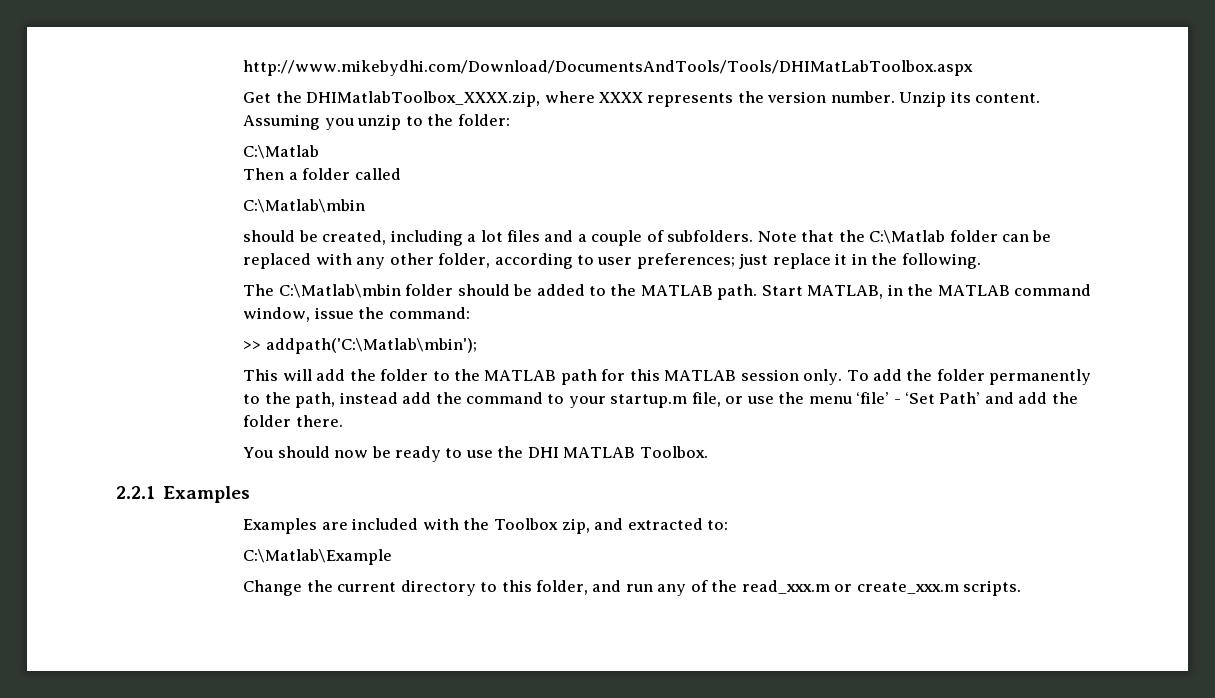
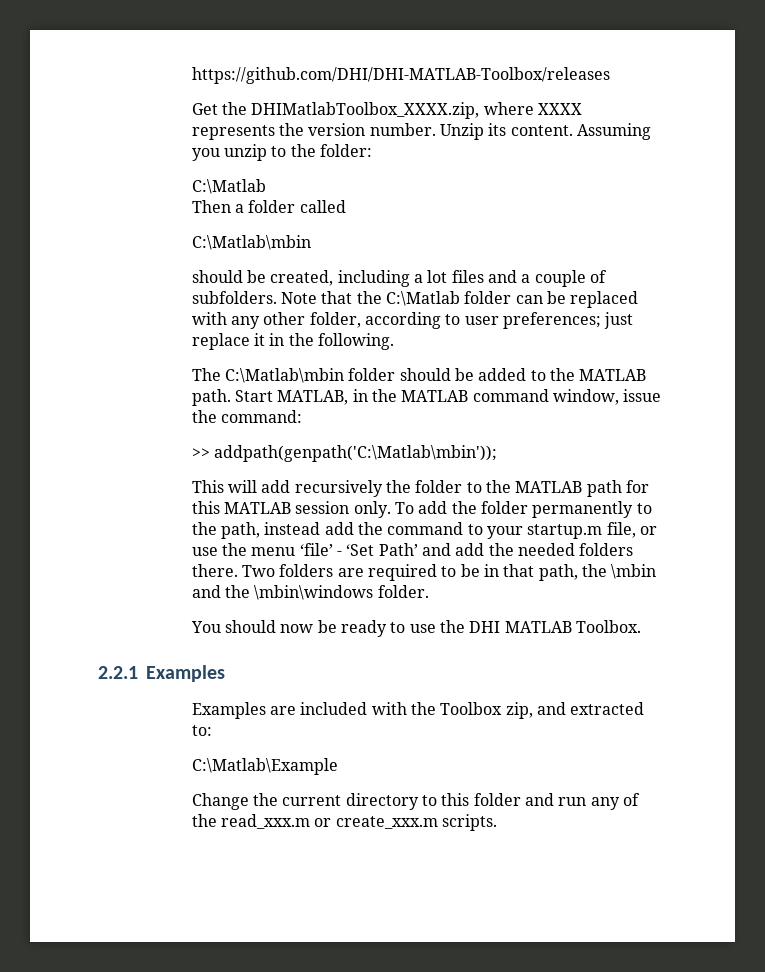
[243,60,974,76] http://www.mikebydhi.com/Download/DocumentsAndTools/Tools/DHIMatLabToolbox.aspx -> [191,67,610,84] https://github.com/DHI/DHI-MATLAB-Toolbox/releases
[265,338,477,354] addpath('C:\Matlab\mbin'); -> [213,445,497,462] addpath(genpath('C:\Matlab\mbin'));
(346, 375) none -> [294,480,383,497] recursively
[243,415,292,427] folder -> [517,543,634,556] needed folders
(343, 421) none -> [241,564,657,581] [191,585,429,600] Two folders are required to be in that path, the \mbin and the \mbin\windows folder.
[535,580,588,595] folder, -> [473,793,521,806] folder

